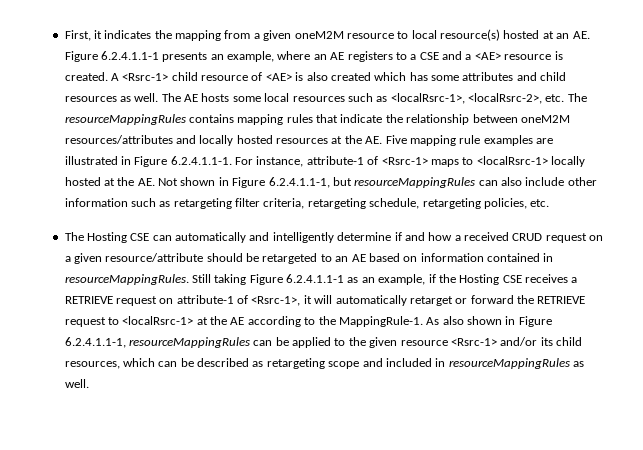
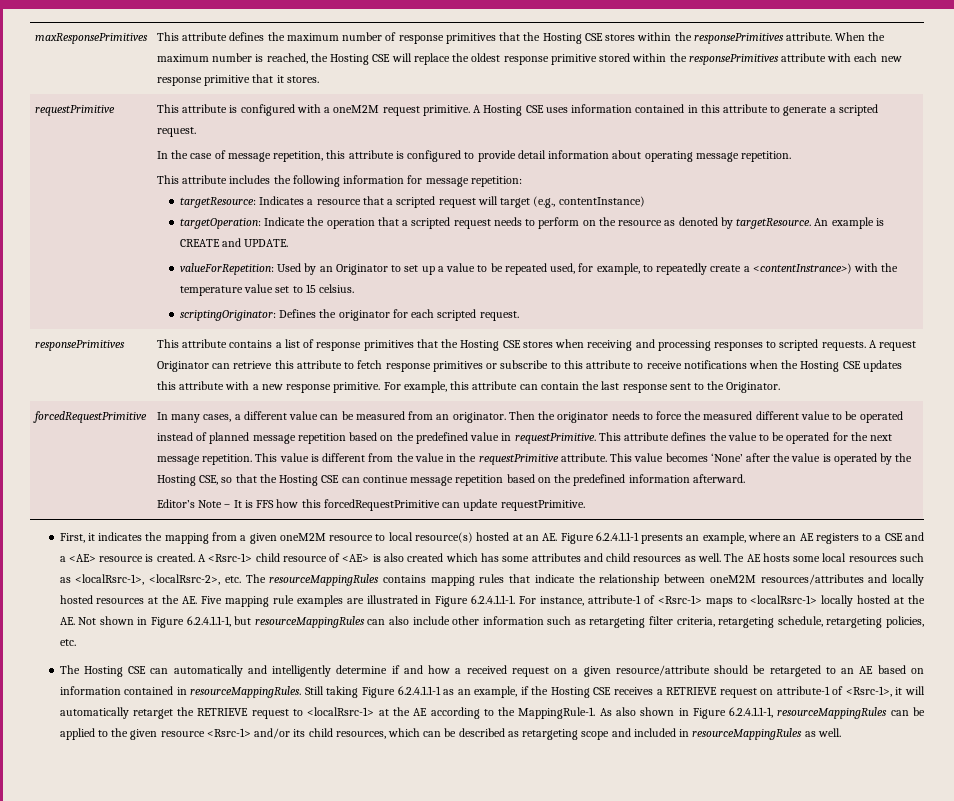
(64, 35) none -> [34,33,148,44] [156,32,886,44] [156,53,902,65] [156,74,319,86] [34,105,115,116] [156,104,878,116] [156,127,196,137] [156,150,791,162] [156,175,522,187] [179,196,645,208] [179,217,884,229] [179,238,289,247] [179,263,899,275] [179,284,355,296] [179,309,519,321] [34,340,125,351] [156,339,917,351] [156,360,902,372] [156,381,781,393] [32,411,147,423] [156,411,903,423] [156,432,893,444] [156,453,913,465] [156,474,745,486] [156,499,585,511] maxResponsePrimitives | This attribute defines the maximum number of response primitives that the Hosting CSE stores within the responsePrimitives attribute. When the maximum number is reached, the Hosting CSE will replace the oldest response primitive stored within the responsePrimitives attribute with each new response primitive that it stores. // requestPrimitive | This attribute is configured with a oneM2M request primitive. A Hosting CSE uses information contained in this attribute to generate a scripted request. // In the case of message repetition, this attribute is configured to provide detail information about operating message repetition. // This attribute includes the following information for message repetition: // targetResource: Indicates a resource that a scripted request will target (e.g., contentInstance) // targetOperation: Indicate the operation that a scripted request needs to perform on the resource as denoted by targetResource. An example is CREATE and UPDATE. // valueForRepetition: Used by an Originator to set up a value to be repeated used, for example, to repeatedly create a <contentInstrance>) with the temperature value set to 15 celsius. // scriptingOriginator: Defines the originator for each scripted request. // responsePrimitives | This attribute contains a list of response primitives that the Hosting CSE stores when receiving and processing responses to scripted requests. A request Originator can retrieve this attribute to fetch response primitives or subscribe to this attribute to receive notifications when the Hosting CSE updates this attribute with a new response primitive. For example, this attribute can contain the last response sent to the Originator. // forcedRequestPrimitive | In many cases, a different value can be measured from an originator. Then the originator needs to force the measured different value to be operated instead of planned message repetition based on the predefined value in requestPrimitive. This attribute defines the value to be operated for the next message repetition. This value is different from the value in the requestPrimitive attribute. This value becomes ‘None’ after the value is operated by the Hosting CSE, so that the Hosting CSE can continue message repetition based on the predefined information afterward. // Editor’s Note – It is FFS how this forcedRequestPrimitive can update requestPrimitive. //
[512,233,543,241] CRUD -> (507, 669) none
[455,295,514,304] or forward -> (173, 714) none

